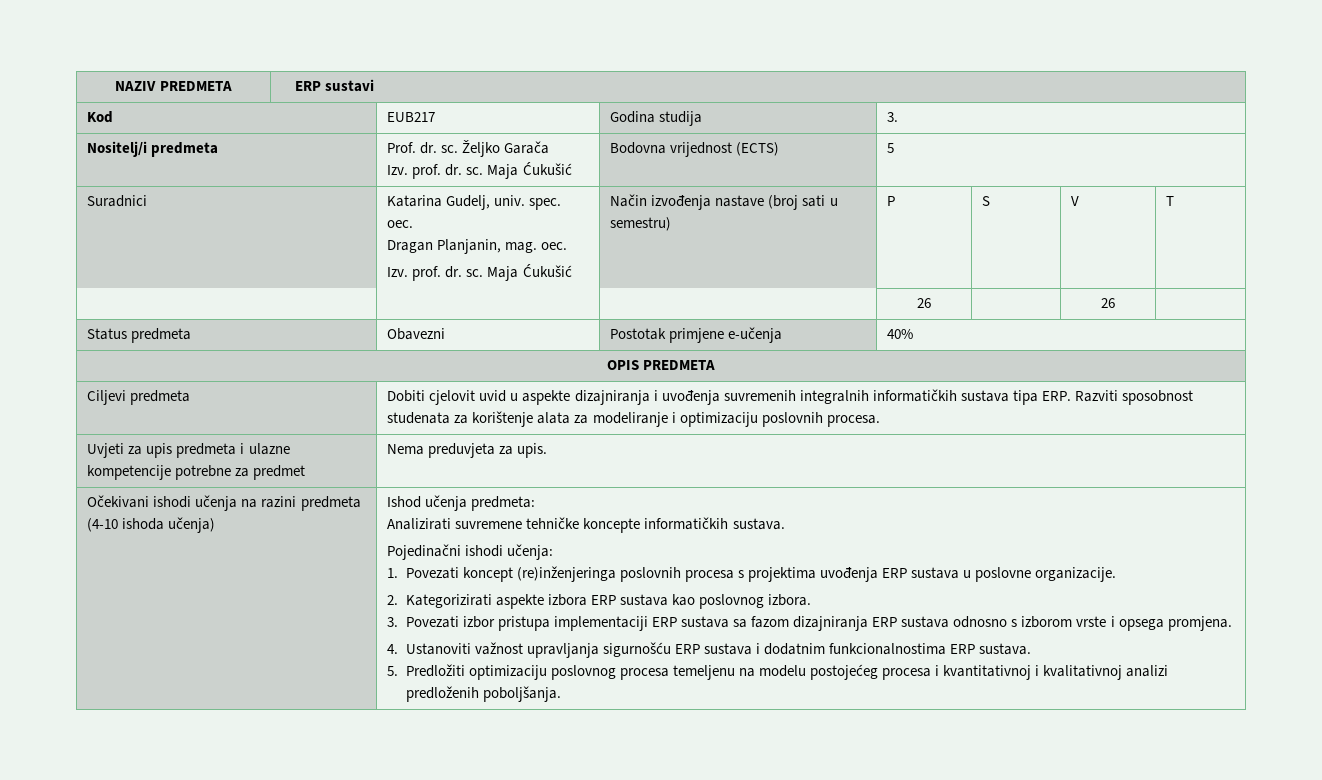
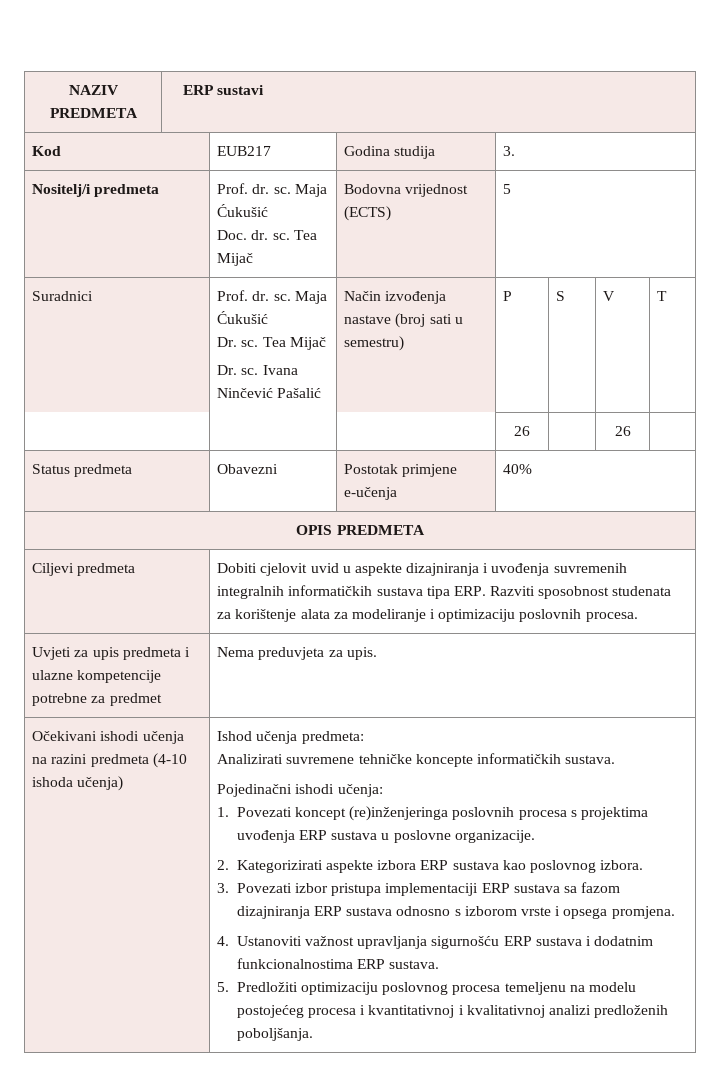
[462,140,550,157] [387,162,572,179] Željko Garača // Izv. prof. dr. sc. Maja Ćukušić -> [294,184,327,197] [217,204,269,217] [217,230,317,240] [217,253,254,266] Maja Ćukušić // Doc. dr. sc. Tea Mijač
[387,195,562,210] [387,220,414,228] [387,239,568,254] [387,264,572,281] Katarina Gudelj, univ. spec. oec. // Dragan Planjanin, mag. oec. // Izv. prof. dr. sc. Maja Ćukušić -> [217,290,327,304] [217,311,269,324] [217,337,326,350] [217,365,298,375] [217,388,322,398] Prof. dr. sc. Maja Ćukušić // Dr. sc. Tea Mijač // Dr. sc. Ivana Ninčević Pašalić

